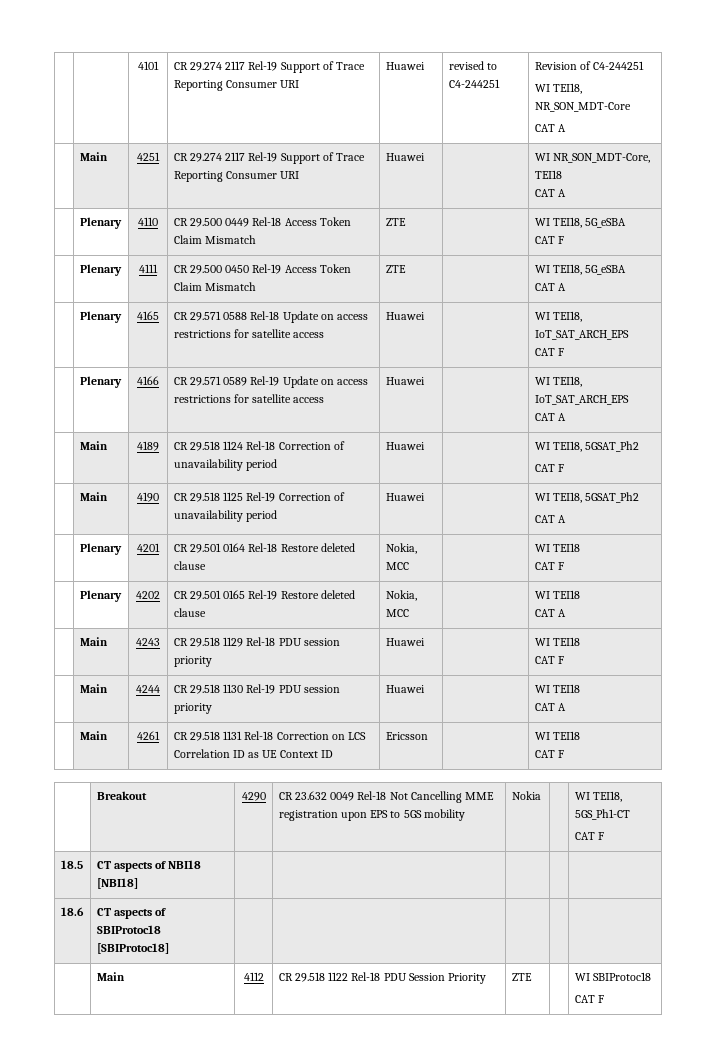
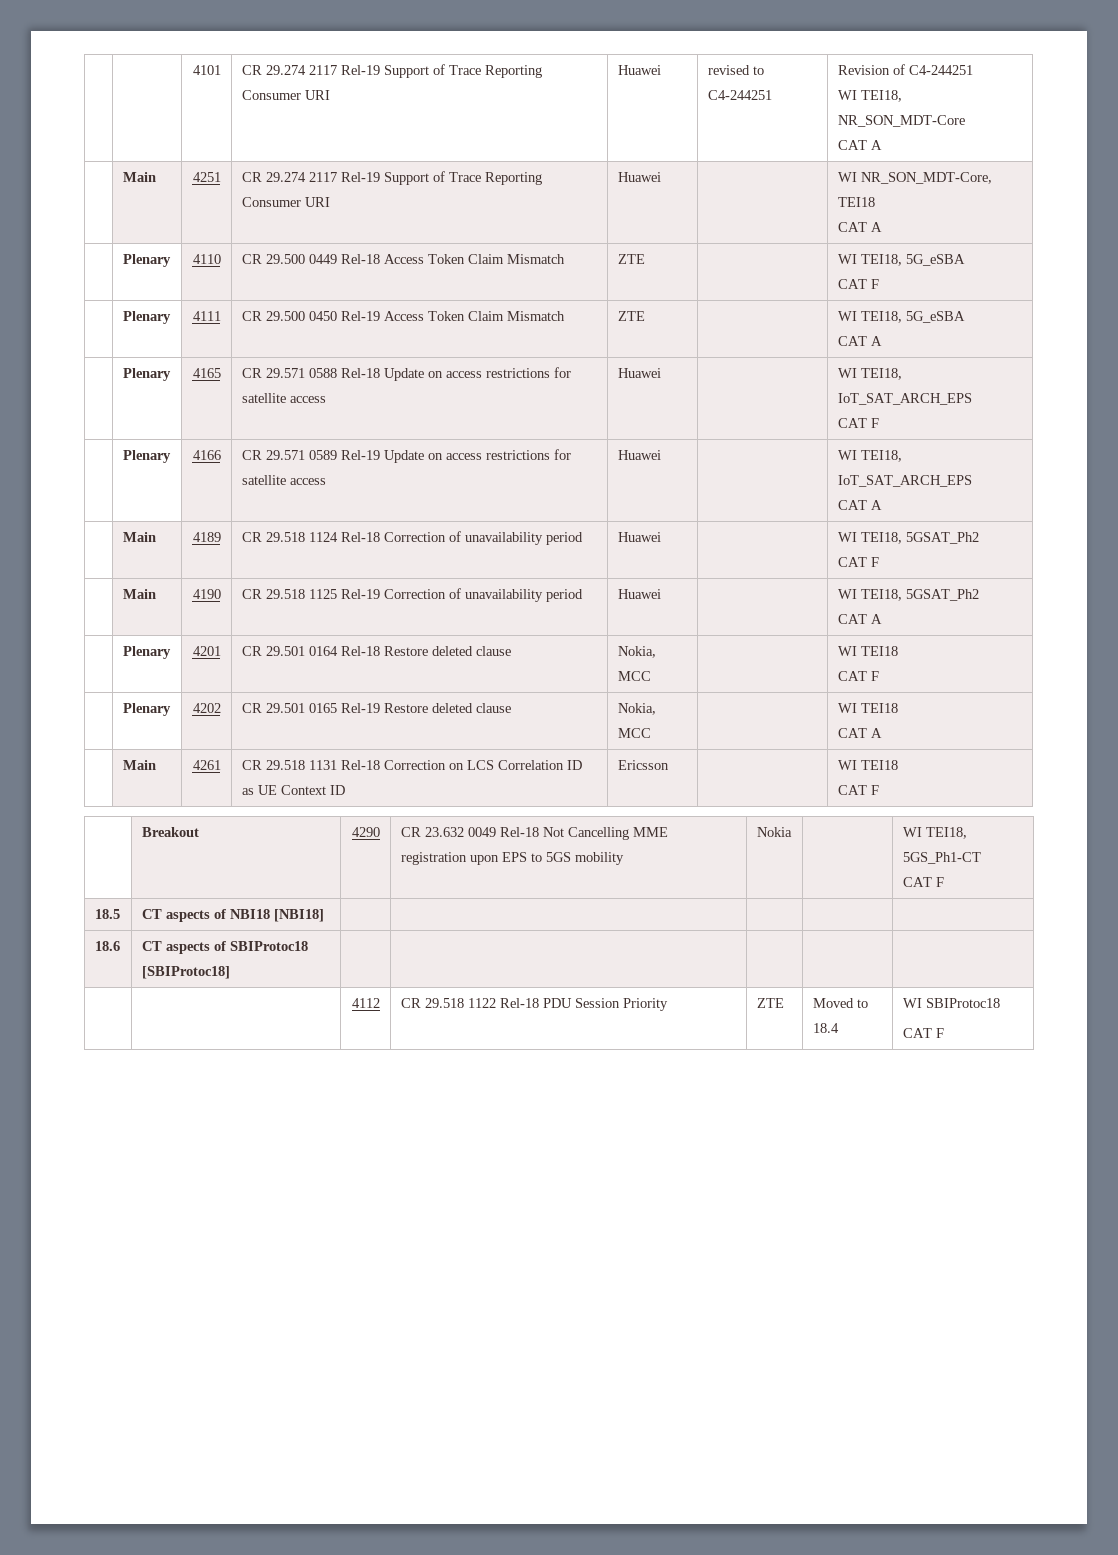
[79,637,108,646] [136,638,160,646] [173,637,340,647] [173,656,212,667] [385,638,425,646] [534,637,580,646] [534,656,564,664] [79,684,108,693] [136,685,160,693] [173,684,340,694] [173,703,212,714] [385,685,425,693] [534,684,580,693] [534,703,566,711] // | Main | 4243 | CR 29.518 1129 Rel-18 PDU session priority | Huawei | | WI TEI18 // CAT F // | Main | 4244 | CR 29.518 1130 Rel-19 PDU session priority | Huawei | | WI TEI18 // CAT A -> (882, 733) none
[96,972,125,981] Main -> (230, 972) none
(532, 977) none -> [812,998,868,1008] [812,1023,839,1033] Moved to 18.4

